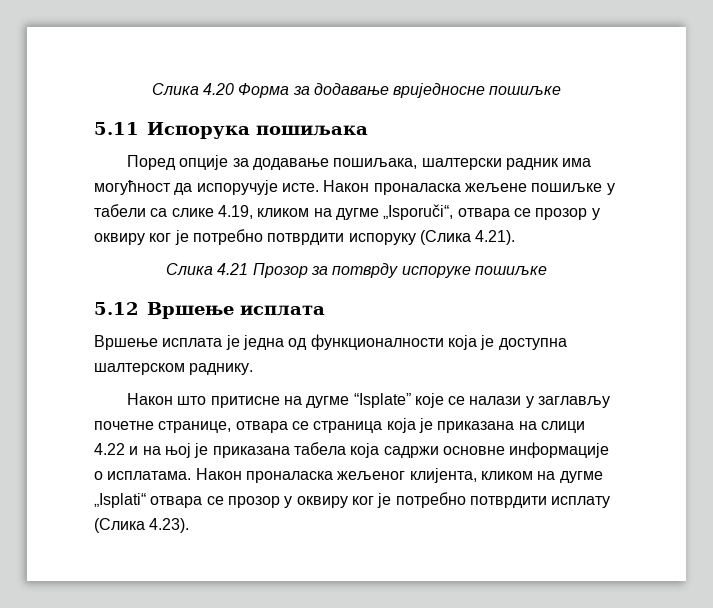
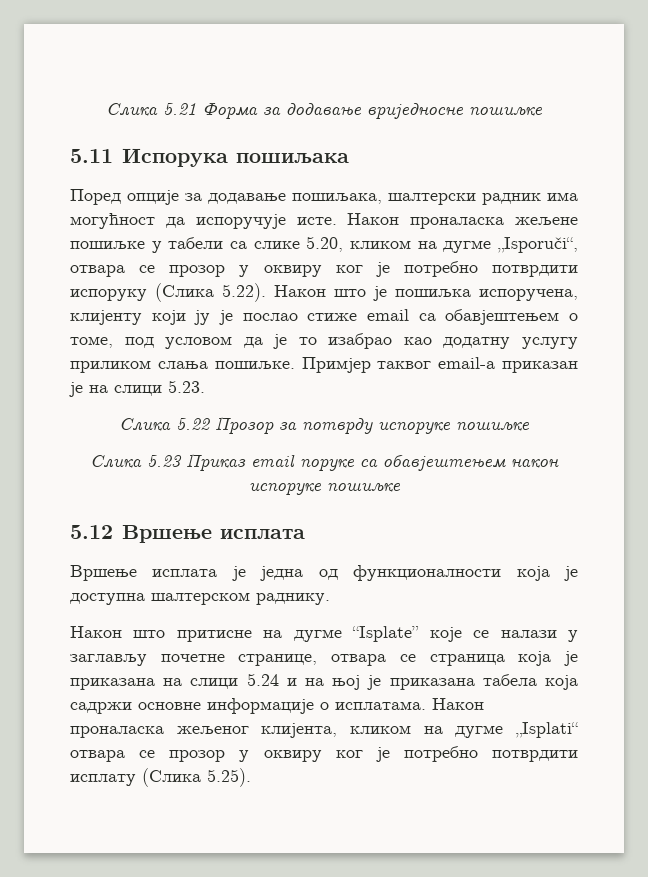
[151,83,234,95] Слика 4.20 -> [106,103,196,116] Слика 5.21
[217,205,253,219] 4.19, -> [306,236,344,252] 5.20,
[475,230,516,245] [166,263,249,275] 4.21). // Слика 4.21 -> [222,283,578,302] [70,309,578,325] [70,333,578,349] [70,357,578,373] [69,380,205,397] [119,418,210,431] 5.22). Након што је пошиљка испоручена, клијенту који ју је послао стиже email са обавјештењем о томе, под условом да је то изабрао као додатну услугу приликом слања пошиљке. Примјер таквог email-a приказан је на слици 5.23. // Слика 5.22
(547, 270) none -> [90,453,559,472] [248,483,401,496] // Слика 5.23 Приказ email поруке са обавјештењем након испоруке пошиљке
[94,443,125,455] 4.22 -> [246,673,279,686] 5.24
[149,518,190,533] 4.23). -> [207,768,251,787] 5.25).

